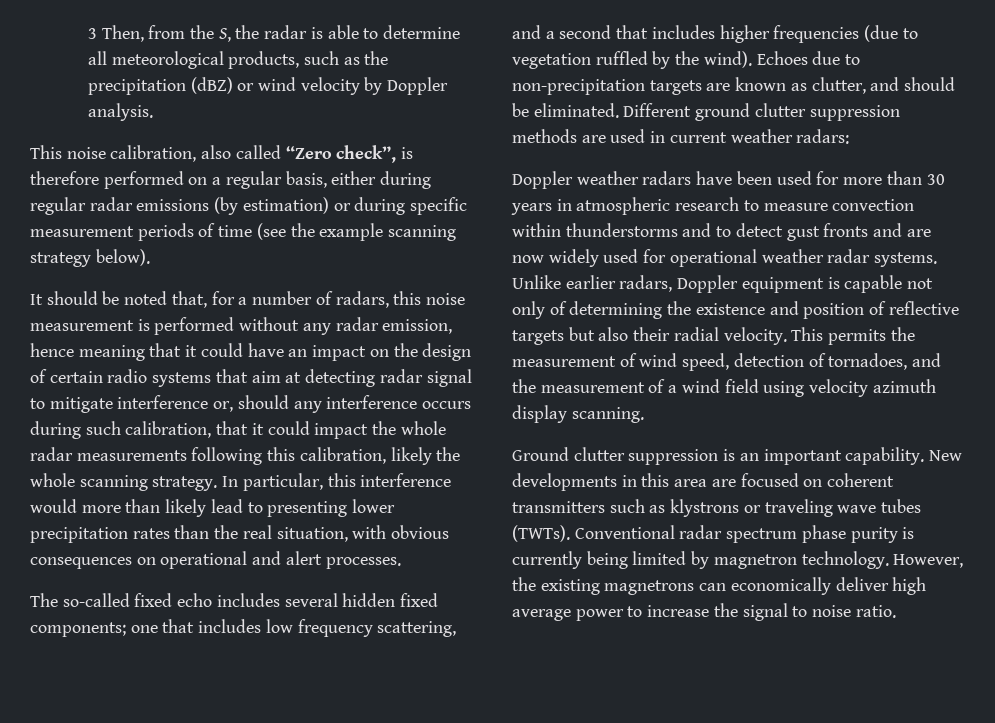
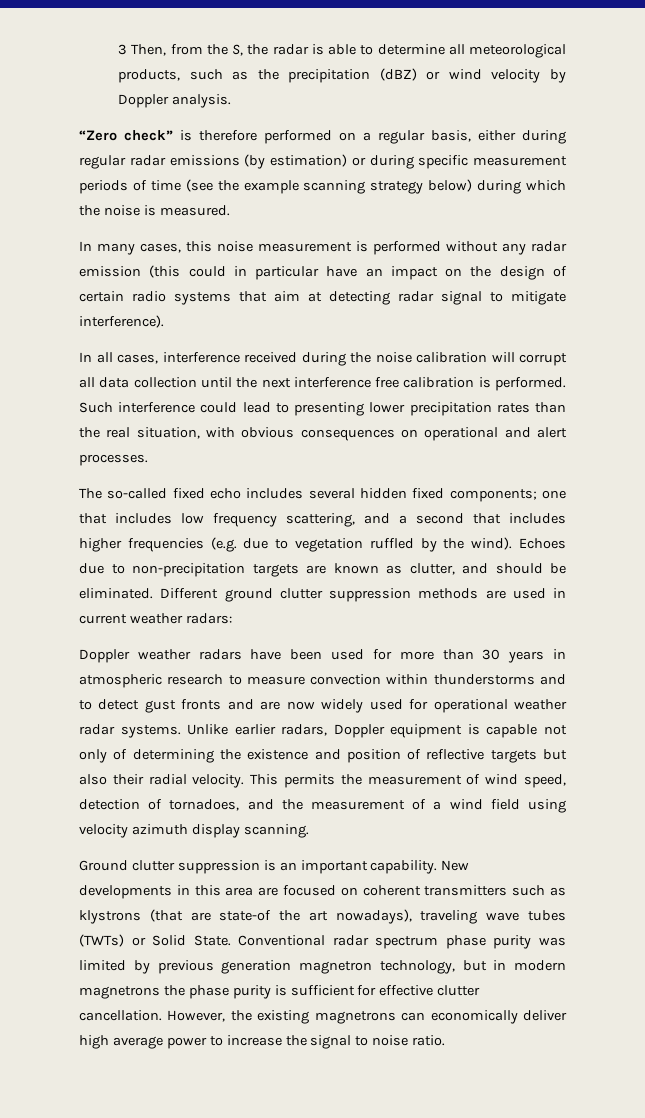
[30,145,397,163] This noise calibration, also called “Zero check”, -> [79,130,173,141] “Zero check”
[95,249,150,266] [30,291,389,308] below). // It should be noted that, for a number of radars, -> [428,179,566,194] [79,205,230,216] [79,241,181,255] below) during which the noise is measured. // In many cases,
[382,319,453,334] [30,343,243,361] emission, hence meaning that it could -> [79,265,320,280] emission (this could in particular
[117,395,472,413] [30,421,446,439] [30,447,461,465] [30,473,452,491] [30,499,207,517] interference or, should any interference occurs during such calibration, that it could impact the whole radar measurements following this calibration, likely the whole scanning strategy. In particular, this interference would more than likely -> [79,315,164,328] [79,352,567,366] [79,377,566,391] [79,402,238,413] interference). // In all cases, interference received during the noise calibration will corrupt all data collection until the next interference free calibration is performed. Such interference could
[864,25,899,42] (due -> [210,537,269,552] (e.g. due
[743,499,922,517] [512,525,570,542] or traveling wave tubes (TWTs). -> [149,909,566,924] [79,934,231,947] (that are state-of the art nowadays), traveling wave tubes (TWTs) or Solid State.
[902,527,915,539] [512,551,889,569] is currently being limited by magnetron technology. -> [539,937,566,946] [79,960,566,974] [79,985,481,999] [79,1010,162,1021] was limited by previous generation magnetron technology, but in modern magnetrons the phase purity is sufficient for effective clutter cancellation.

